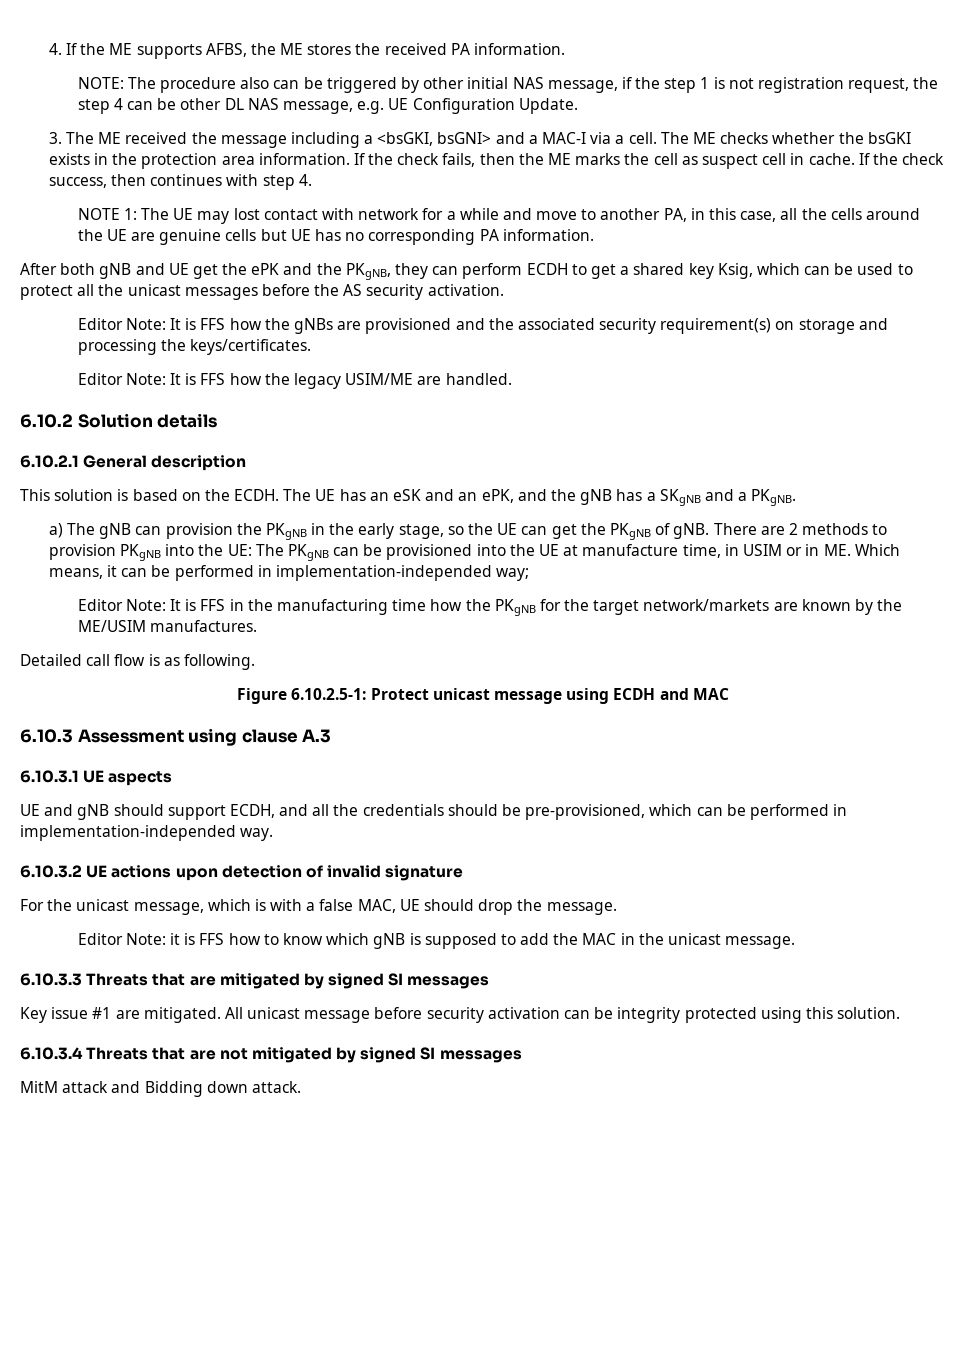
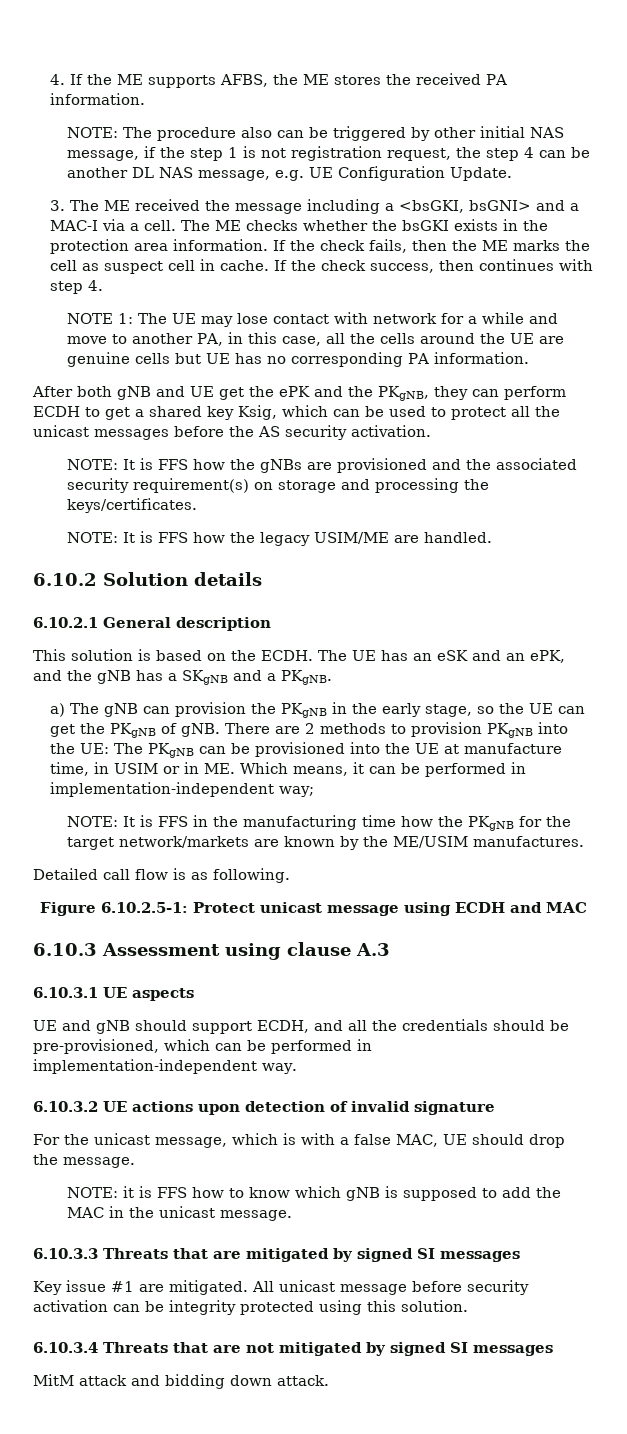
[180,98,222,110] other -> [66,167,128,178] another
[233,208,260,220] lost -> [236,313,268,324] lose
[77,318,166,330] Editor Note: -> [66,459,118,470] NOTE:
[77,373,166,385] Editor Note: -> [66,532,118,543] NOTE:
[275,565,492,581] implementation-independed -> [49,782,274,797] implementation-independent
[77,599,166,611] Editor Note: -> [66,816,118,827] NOTE:
[20,825,236,841] implementation-independed -> [33,1059,257,1074] implementation-independent
[77,933,166,945] Editor Note: -> [66,1187,118,1198] NOTE:
[144,1081,203,1097] Bidding -> [165,1374,225,1389] bidding

